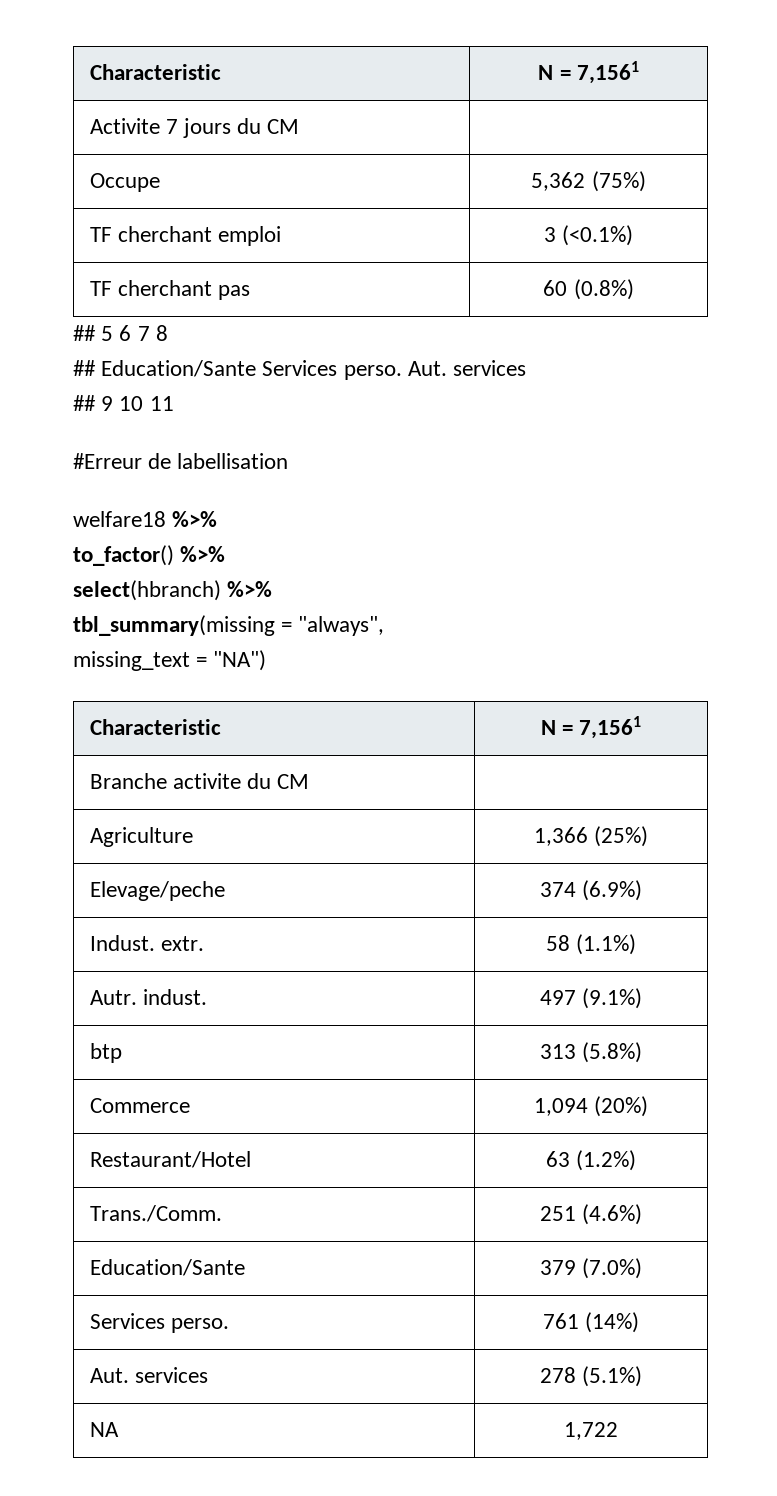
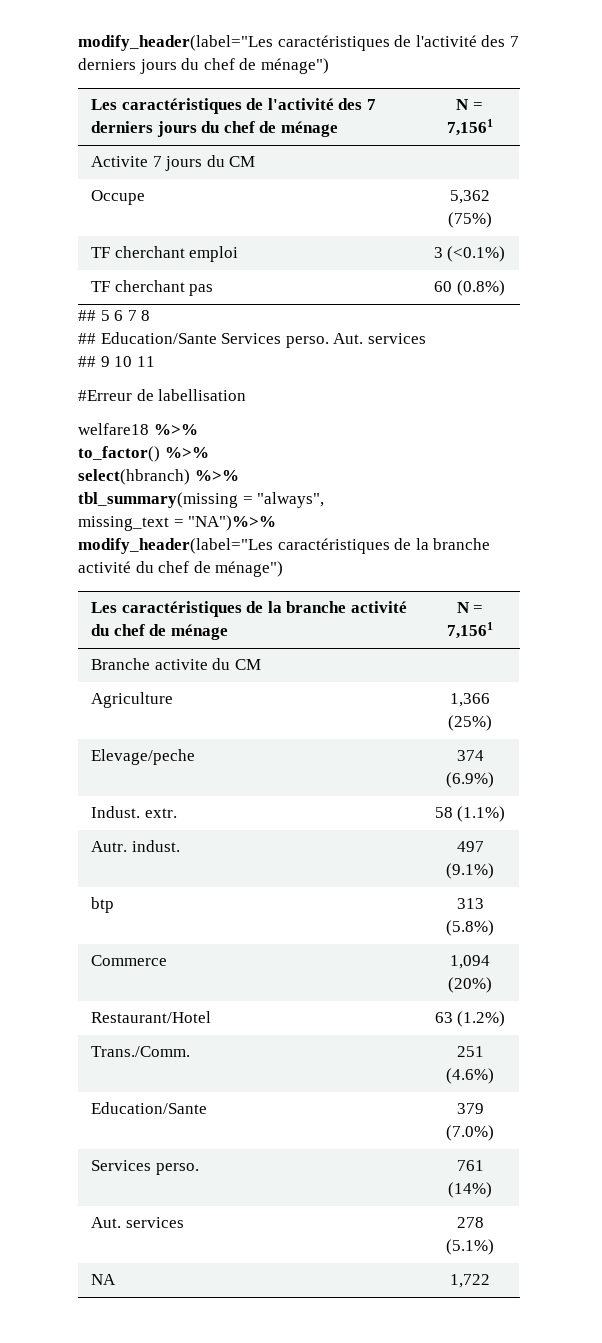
[89,64,221,80] Characteristic -> [78,35,519,51] [78,58,329,74] [90,98,376,114] [90,121,338,137] modify_header(label="Les caractéristiques de l'activité des 7 derniers jours du chef de ménage") // Les caractéristiques de l'activité des 7 derniers jours du chef de ménage
[213,650,267,671] [89,719,221,735] "NA") // Characteristic -> [188,515,277,531] [78,538,491,554] [78,561,284,577] [90,601,407,617] [90,624,228,640] "NA")%>% // modify_header(label="Les caractéristiques de la branche activité du chef de ménage") // Les caractéristiques de la branche activité du chef de ménage

